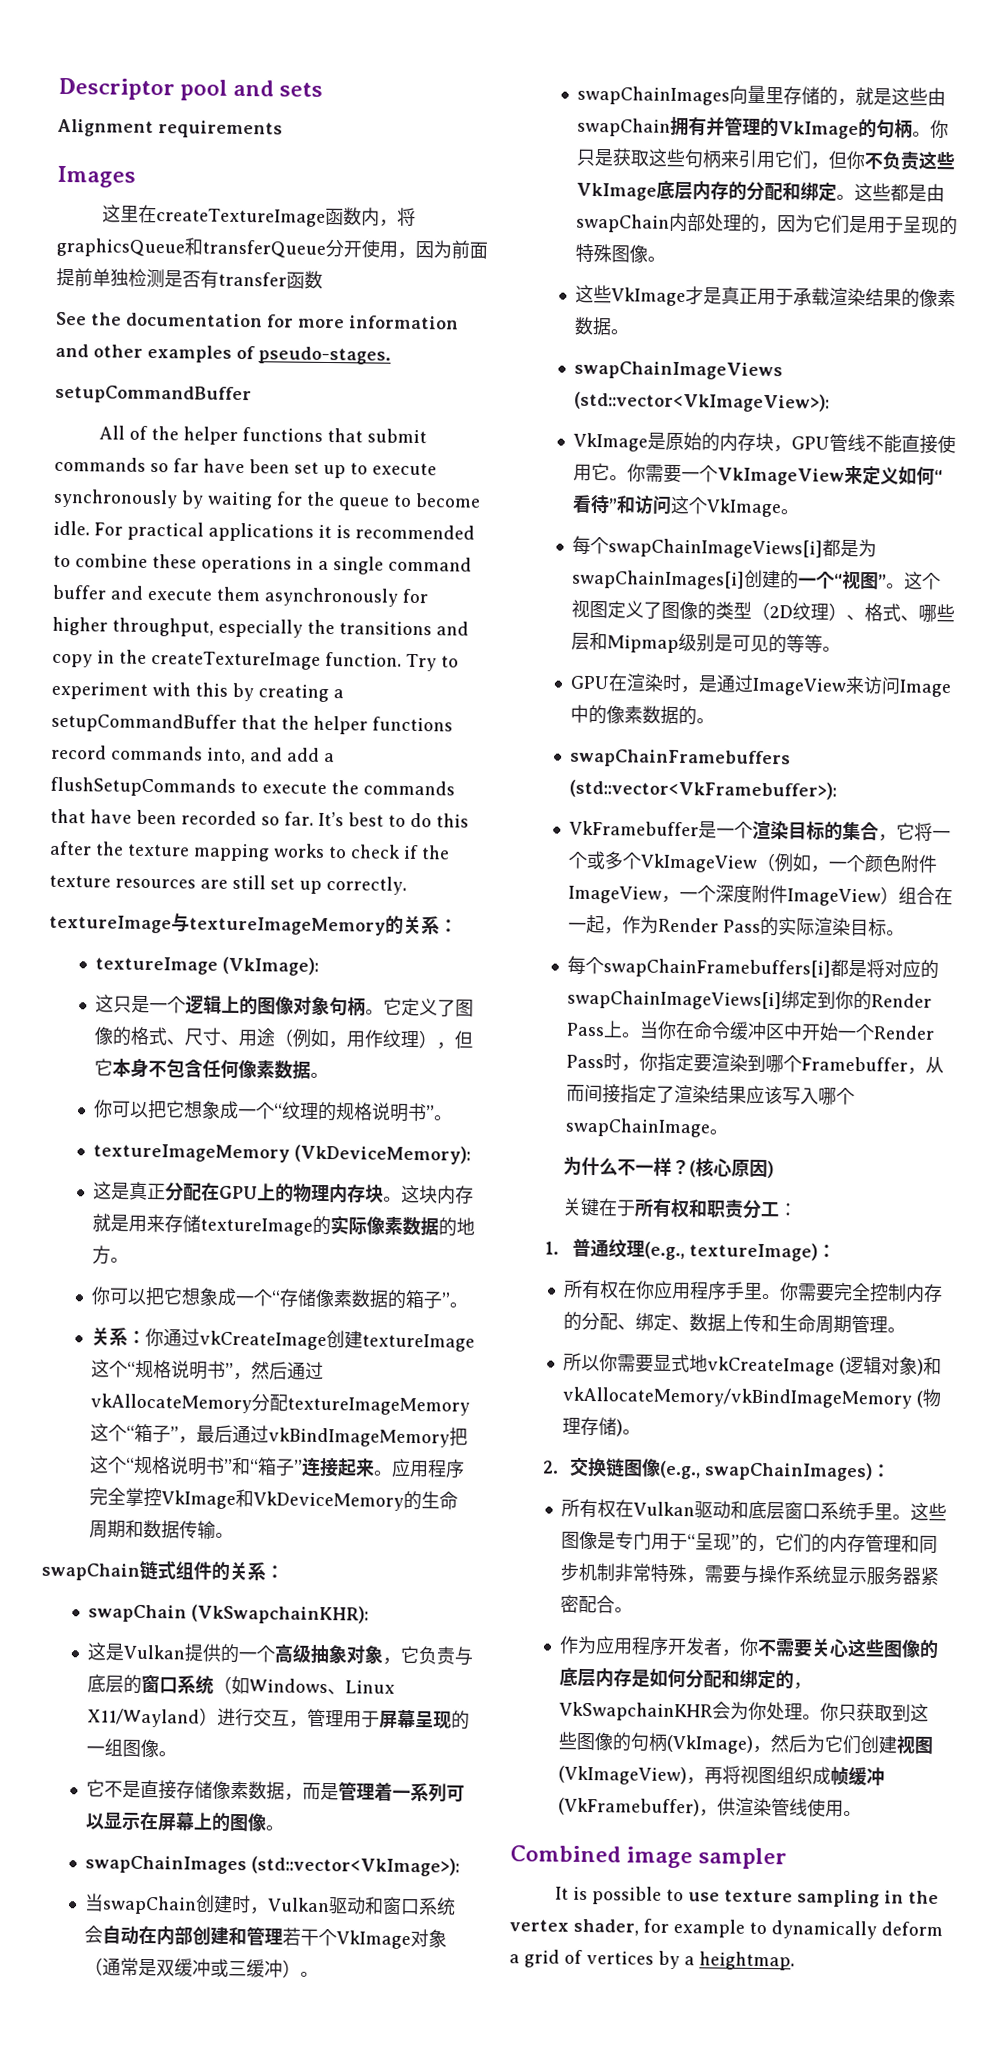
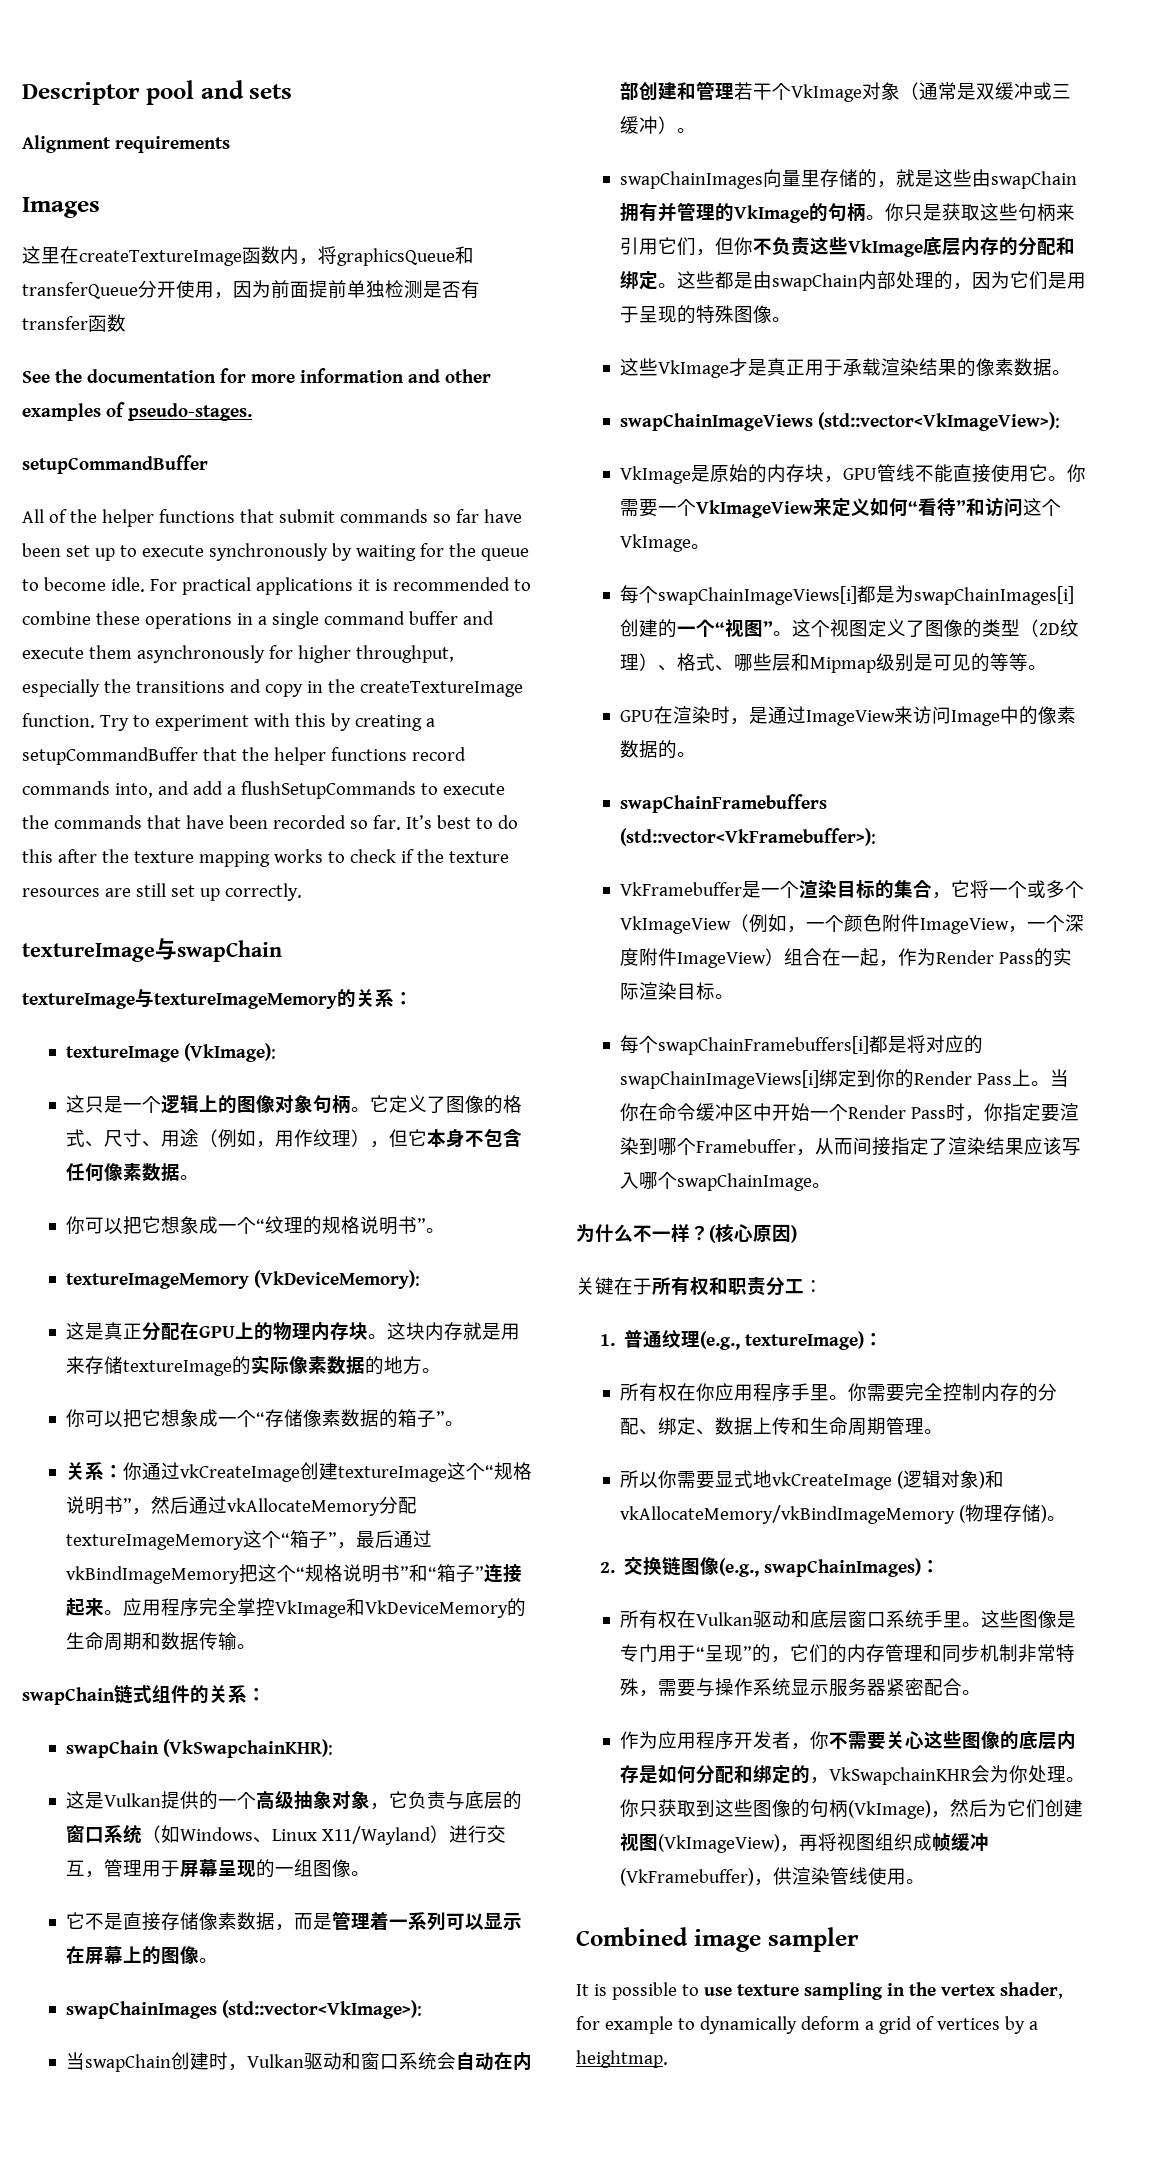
(407, 885) none -> [22,938,282,962] // textureImage与swapChain

